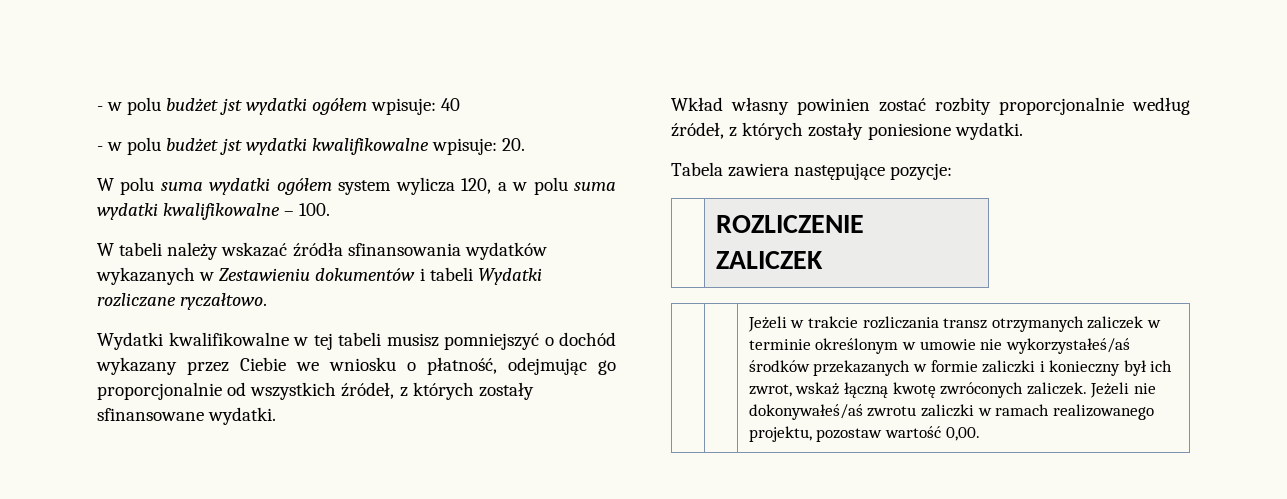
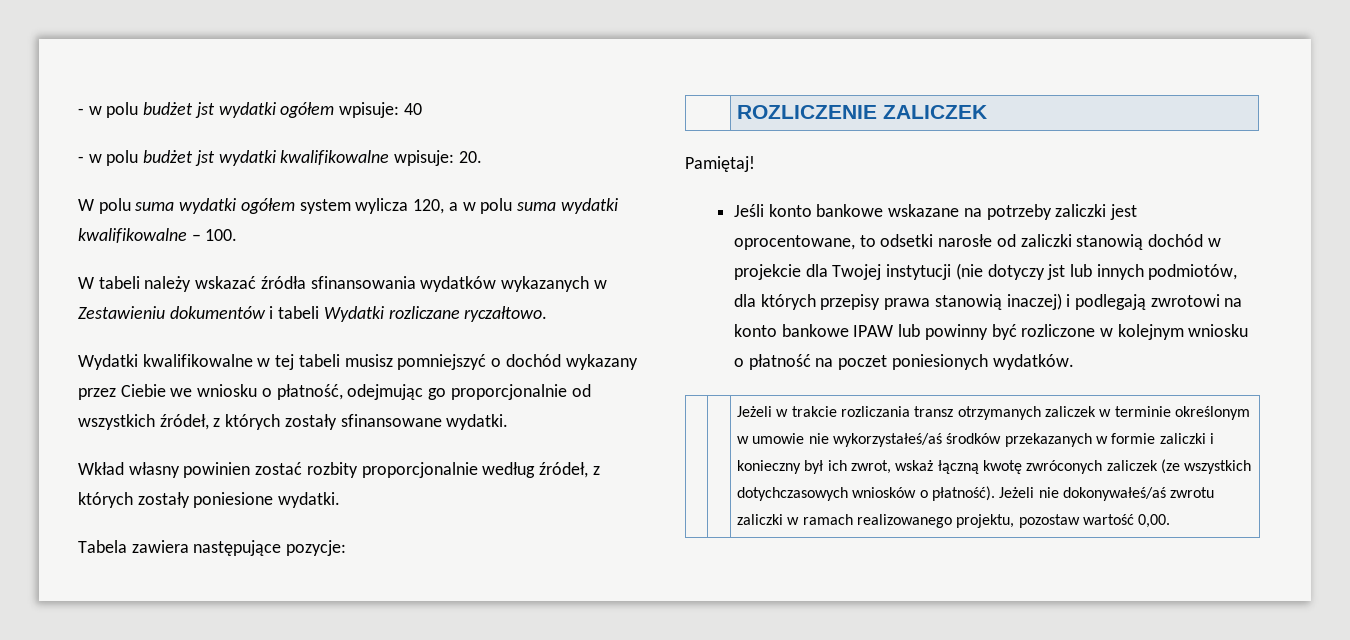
(823, 260) none -> [685,156,755,172] [733,204,1138,220] [733,234,1221,250] [733,263,1238,280] [733,293,1243,310] [733,324,1249,340] [733,354,1074,370] // Pamiętaj! // Jeśli konto bankowe wskazane na potrzeby zaliczki jest oprocentowane, to odsetki narosłe od zaliczki stanowią dochód w projekcie dla Twojej instytucji (nie dotyczy jst lub innych podmiotów, dla których przepisy prawa stanowią inaczej) i podlegają zwrotowi na konto bankowe IPAW lub powinny być rozliczone w kolejnym wniosku o płatność na poczet poniesionych wydatków.
[1026,382,1087,395] zaliczek. -> [1106,459,1252,474] [737,486,996,501] zaliczek (ze wszystkich dotychczasowych wniosków o płatność).

